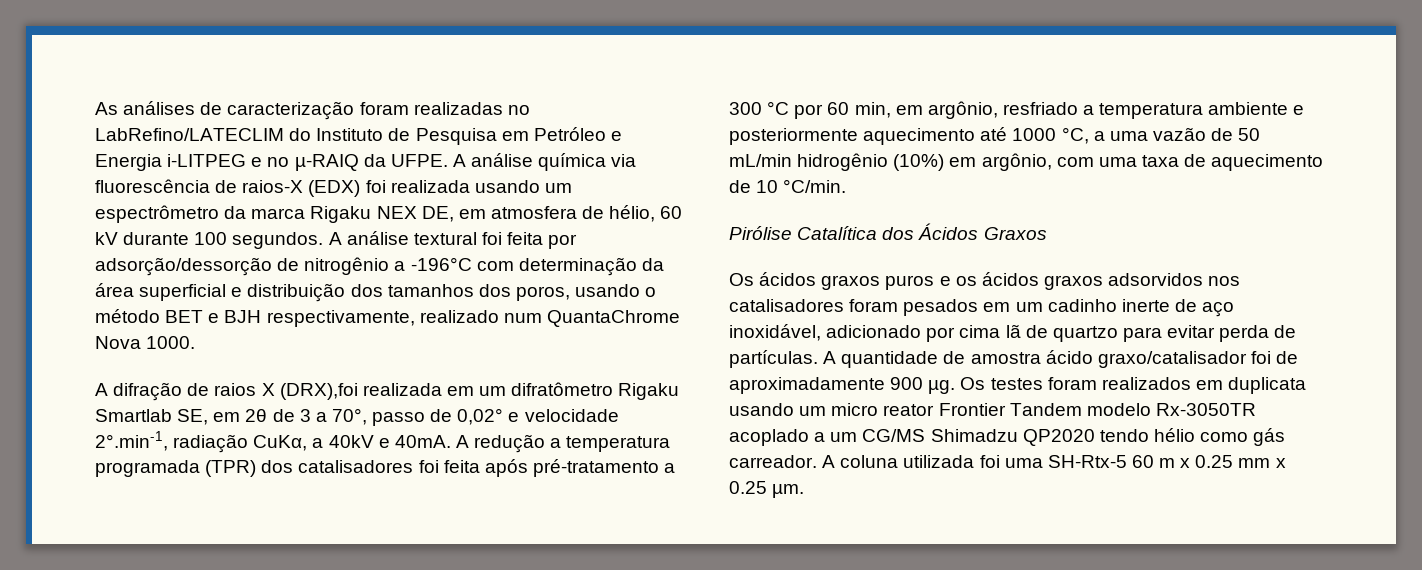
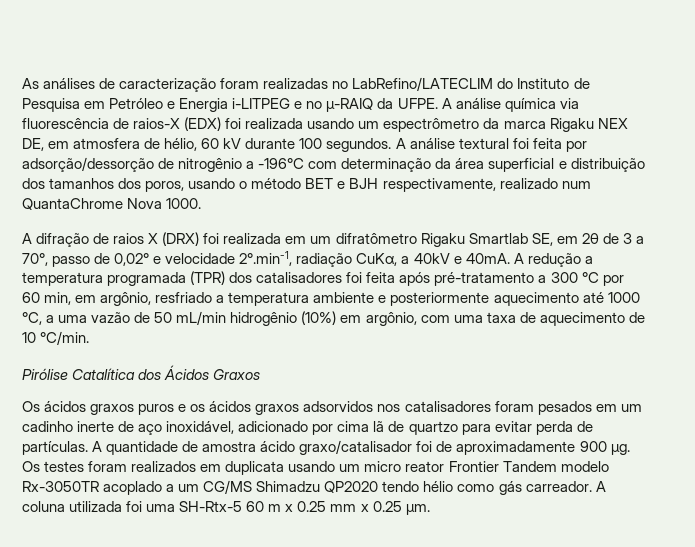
[279,383,358,400] (DRX),foi -> [162,232,220,246] (DRX) foi

